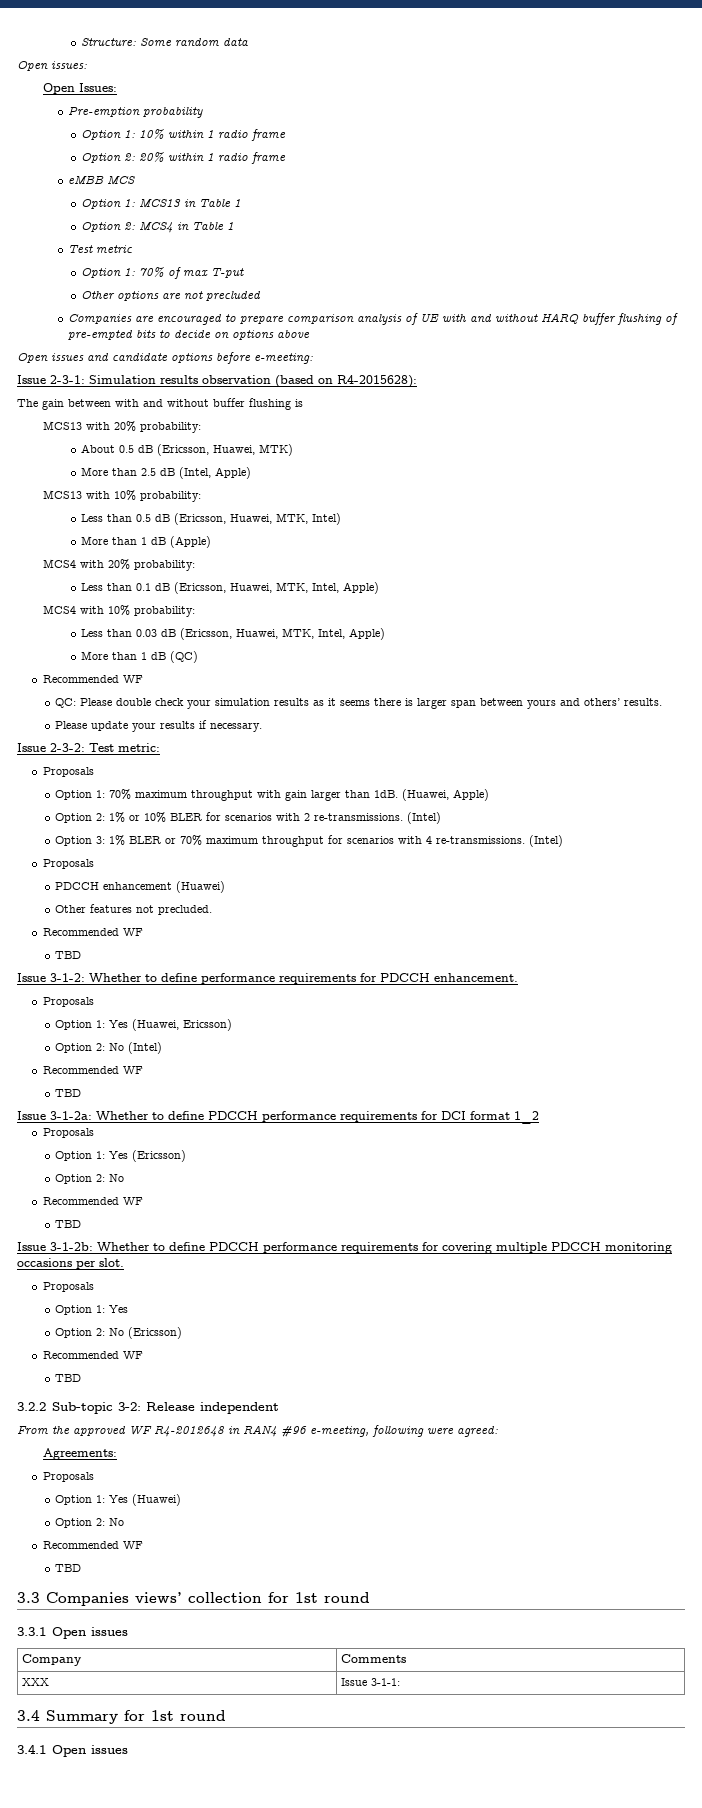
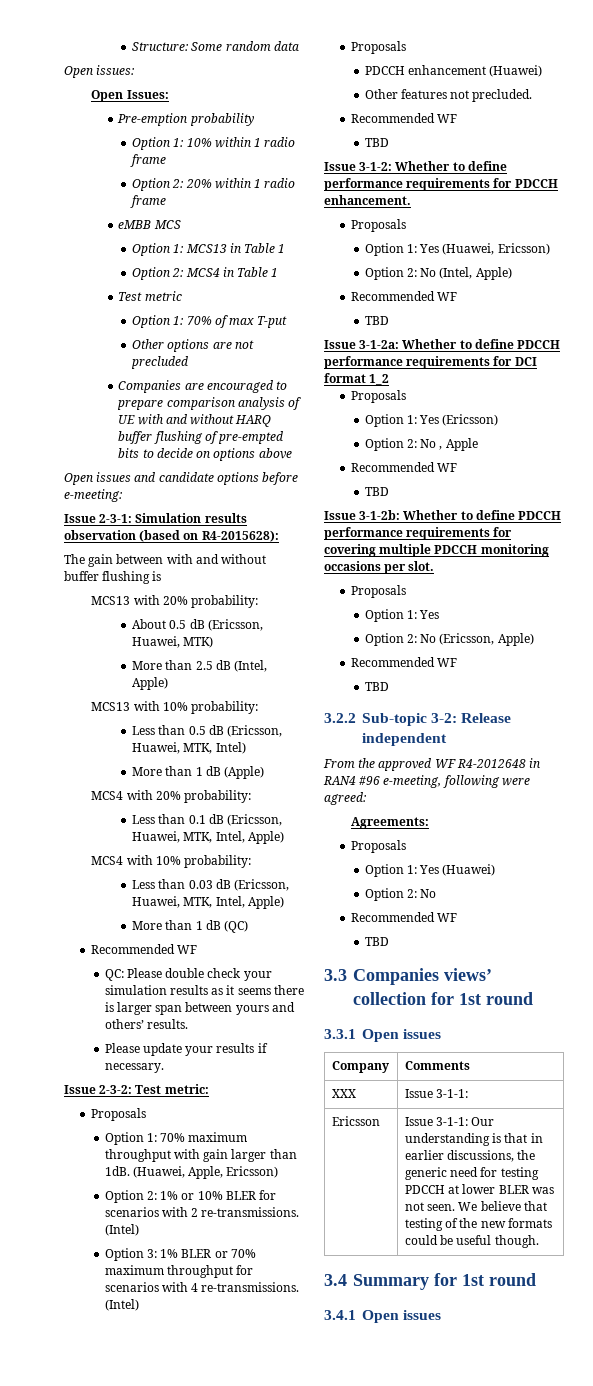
[453,789,490,801] Apple) -> [188,1166,279,1179] Apple, Ericsson)
[128,1042,163,1054] (Intel) -> [439,267,512,280] (Intel, Apple)
(125, 1178) none -> [439,438,478,451] , Apple
[128,1327,183,1339] (Ericsson) -> [439,633,534,646] (Ericsson, Apple)
(400, 1682) none -> [331,1116,380,1126] [404,1117,495,1126] [404,1133,543,1146] [404,1150,536,1162] [404,1167,539,1180] [404,1184,554,1194] [404,1201,547,1211] [404,1218,552,1231] [404,1235,539,1248] // Ericsson | Issue 3-1-1: Our understanding is that in earlier discussions, the generic need for testing PDCCH at lower BLER was not seen. We believe that testing of the new formats could be useful though.

